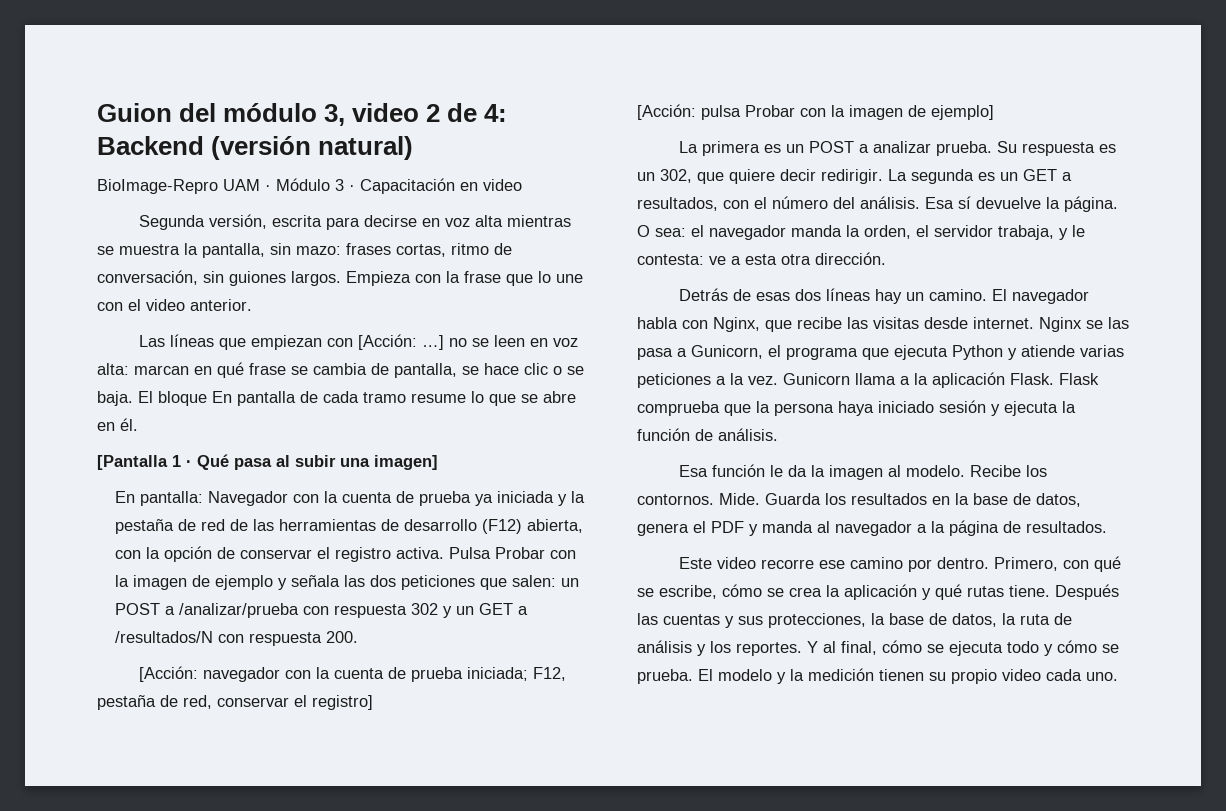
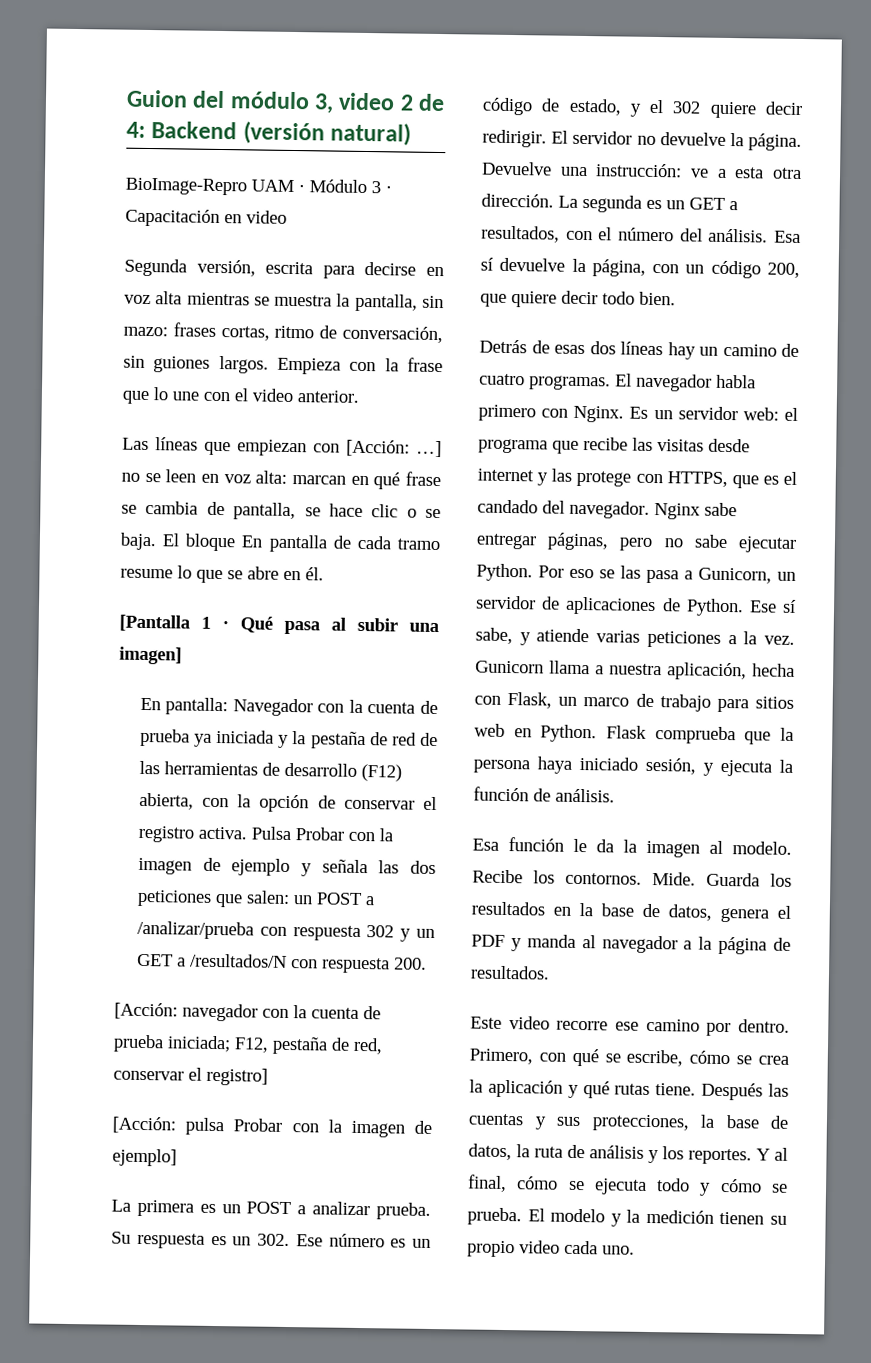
[660,169,883,184] 302, que quiere decir redirigir. -> [257,1233,431,1248] [482,97,803,119] [482,129,802,151] [481,161,802,179] [481,193,554,208] 302. Ese número es un código de estado, y el 302 quiere decir redirigir. El servidor no devuelve la página. Devuelve una instrucción: ve a esta otra dirección.
[1064,196,1118,212] [637,225,1085,240] [637,252,886,265] página. O sea: el navegador manda la orden, el servidor trabaja, y le contesta: ve a esta otra dirección. -> [591,259,800,279] [480,290,676,308] página, con un código 200, que quiere decir todo bien.
[929,289,1090,304] [637,317,760,332] camino. El navegador habla con Nginx, -> [722,343,799,357] [479,373,756,392] [478,404,798,423] [478,438,548,454] camino de cuatro programas. El navegador habla primero con Nginx. Es un servidor web: el programa
[973,317,1082,332] internet. Nginx -> [477,468,797,489] [477,499,737,520] [476,532,797,553] [476,563,594,582] internet y las protege con HTTPS, que es el candado del navegador. Nginx sabe entregar páginas, pero no sabe ejecutar Python. Por eso
[768,345,1003,360] el programa que ejecuta Python -> [777,571,796,581] [476,595,796,617] [475,627,513,645] un servidor de aplicaciones de Python. Ese sí sabe,
[914,372,1054,388] la aplicación Flask. -> [609,662,795,681] [474,691,794,713] [474,723,598,743] nuestra aplicación, hecha con Flask, un marco de trabajo para sitios web en Python.
[939,400,986,413] sesión -> [645,757,696,775] sesión,

